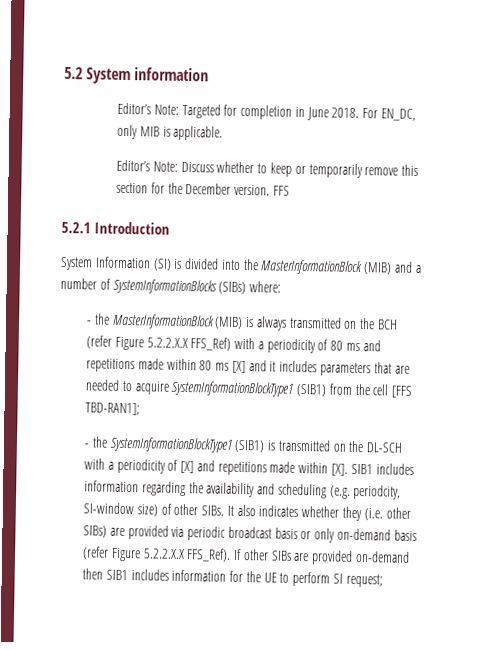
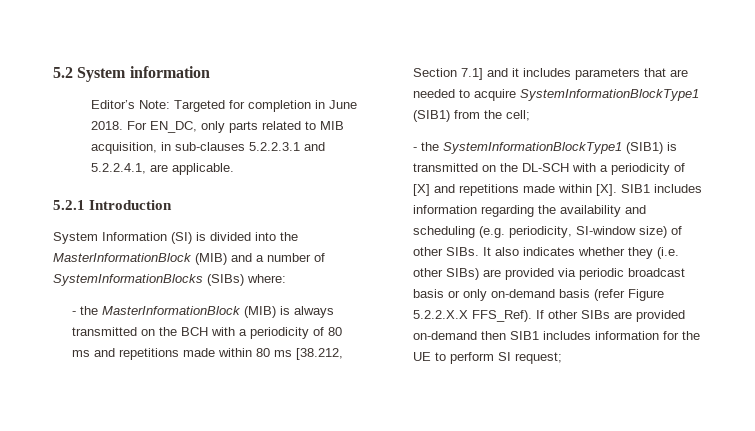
[139,125,224,141] [116,159,419,179] [116,182,290,196] MIB is applicable. // Editor’s Note: Discuss whether to keep or temporarily remove this section for the December version. FFS -> [228,121,344,133] [90,142,325,154] [90,163,234,175] parts related to MIB acquisition, in sub-clauses 5.2.2.3.1 and 5.2.2.4.1, are applicable.
[86,335,232,351] (refer Figure 5.2.2.X.X FFS_Ref) -> (208, 331) none
[231,360,246,374] [X] -> [295,348,343,360] [412,68,483,80] [38.212, Section 7.1]
[372,384,413,398] [85,402,141,416] cell [FFS TBD-RAN1]; -> [505,110,530,121] cell;
[353,484,402,500] periodcity, -> [508,226,572,238] periodicity,

